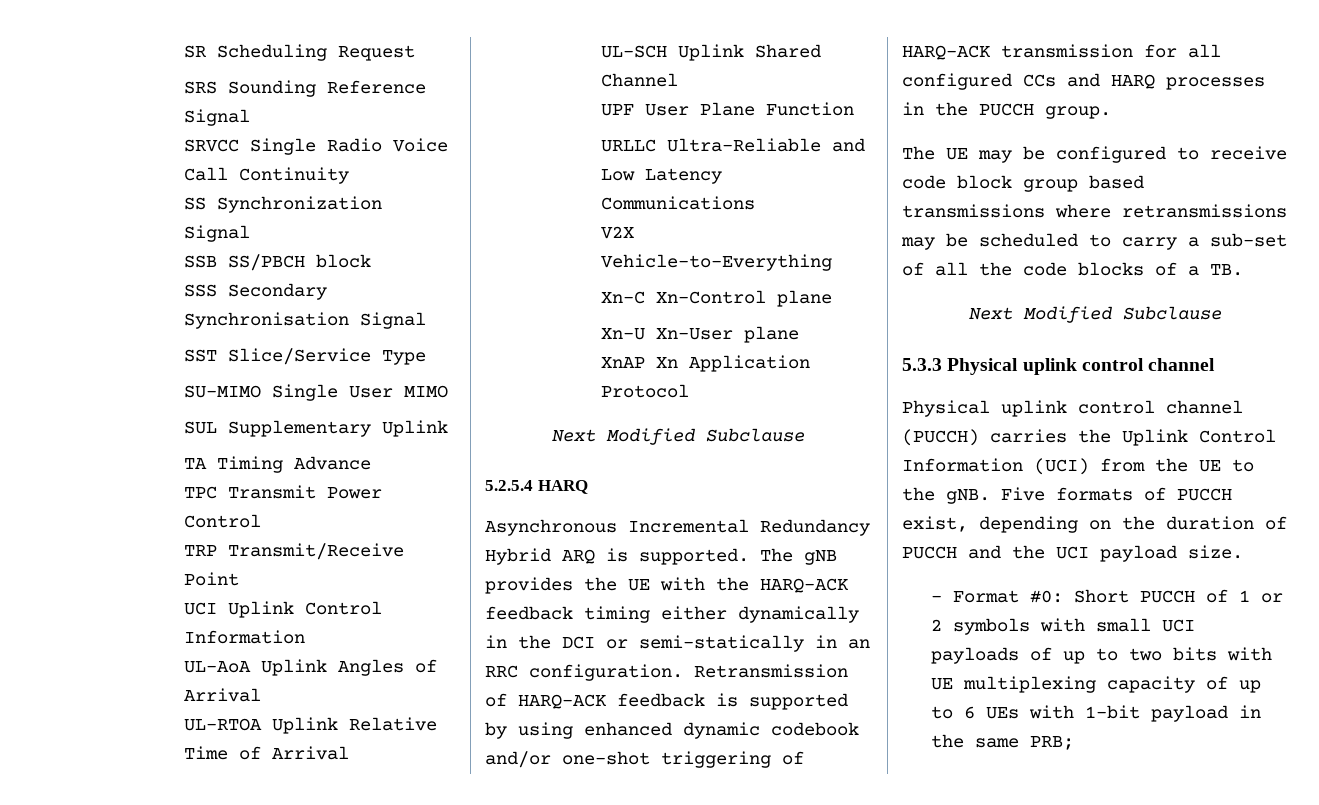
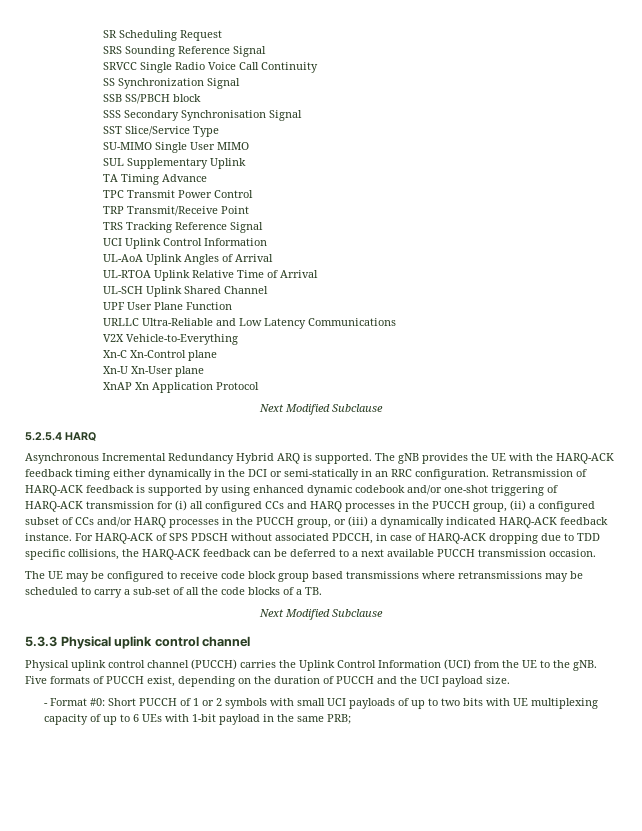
(239, 579) none -> [102,222,263,233] // TRS Tracking Reference Signal
(1177, 51) none -> [175,500,187,511] (i)
[1045,106,1111,119] group. -> [473,500,595,512] [25,516,608,528] [25,533,600,544] [25,549,596,560] group, (ii) a configured subset of CCs and/or HARQ processes in the PUCCH group, or (iii) a dynamically indicated HARQ-ACK feedback instance. For HARQ-ACK of SPS PDSCH without associated PDCCH, in case of HARQ-ACK dropping due to TDD specific collisions, the HARQ-ACK feedback can be deferred to a next available PUCCH transmission occasion.

